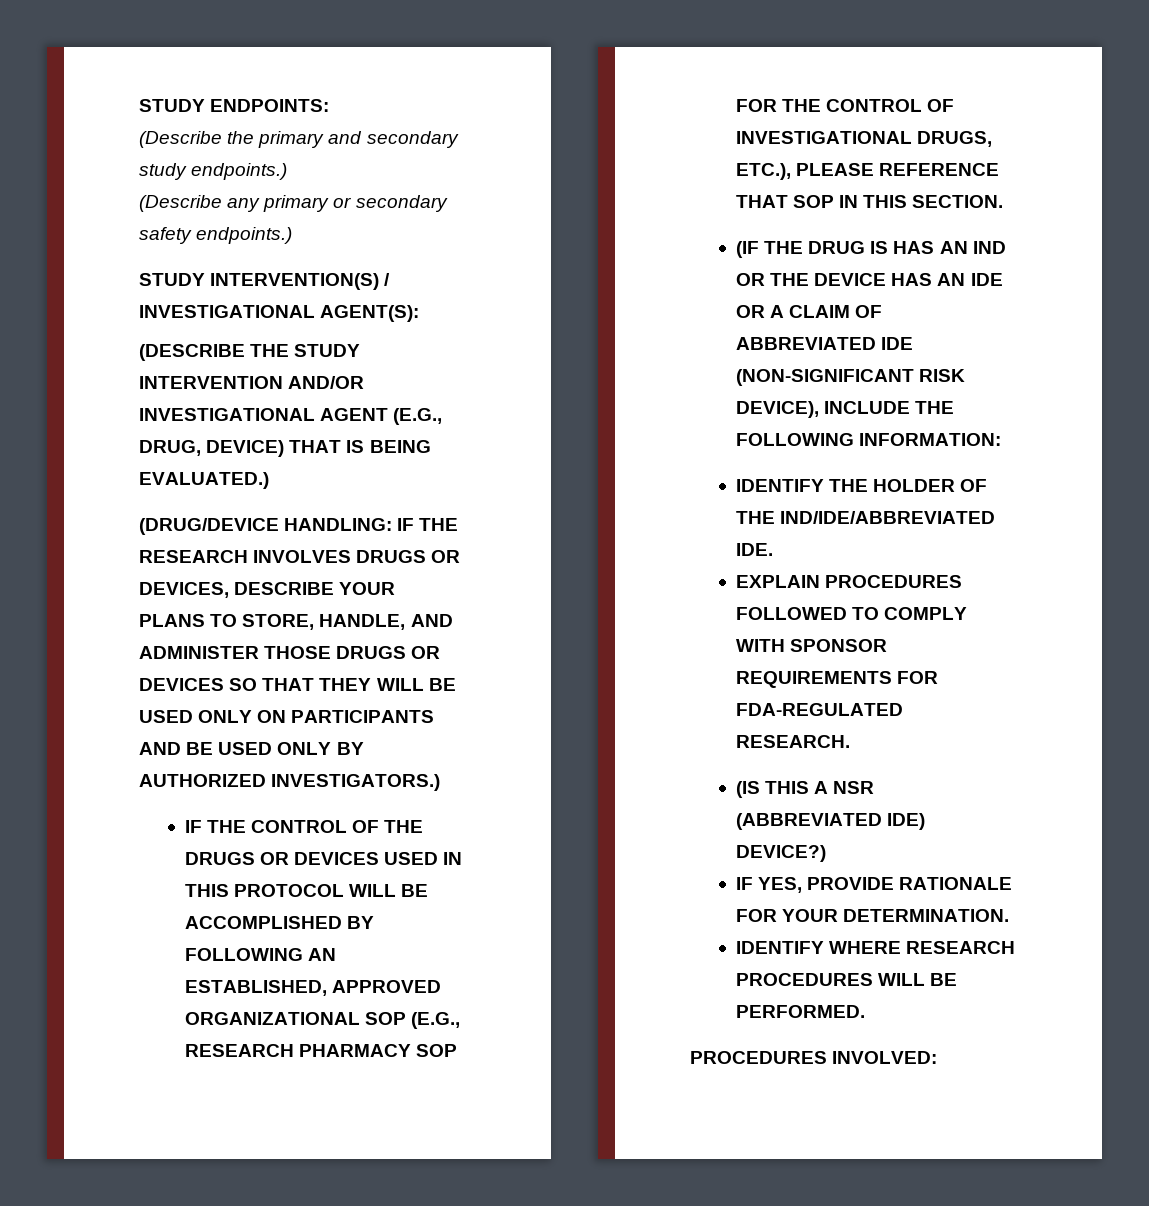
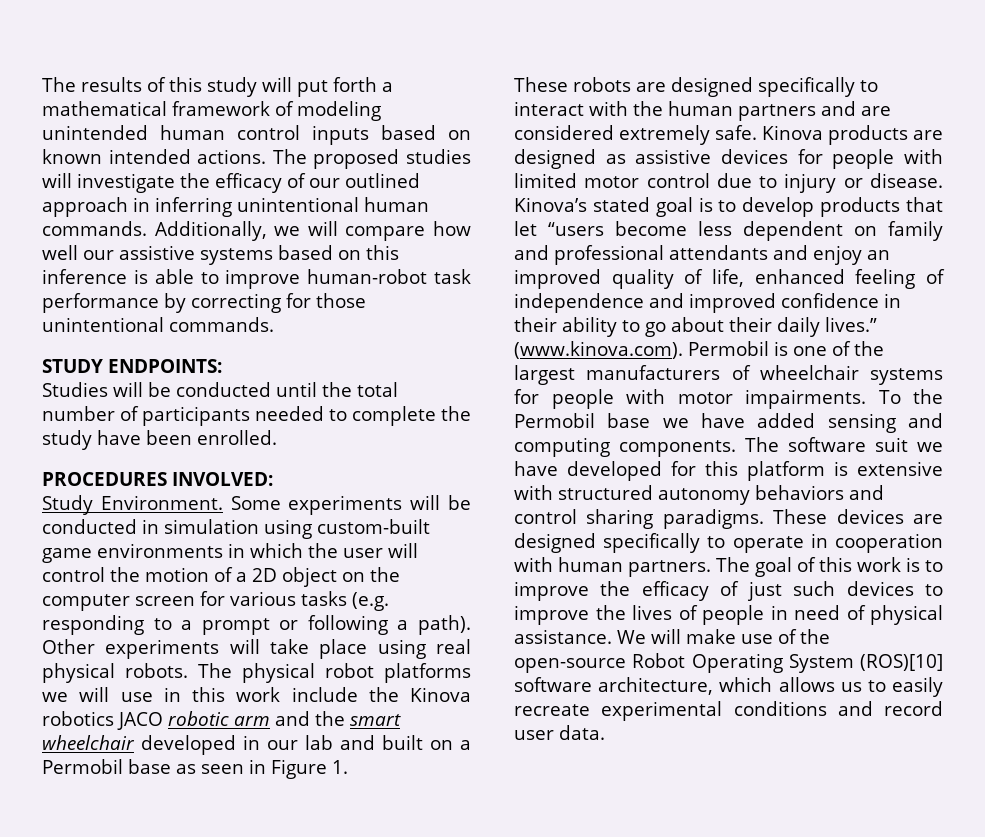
[139,99,330,112] [139,131,459,148] [139,163,288,180] [139,195,448,212] [139,227,293,244] [139,273,391,290] [139,305,420,322] [139,344,361,361] [139,376,365,389] [139,408,443,425] [139,440,431,457] [139,472,269,489] [139,518,459,535] [139,550,461,563] [139,582,396,598] [139,614,453,630] [139,646,441,659] [139,678,456,691] [139,710,435,723] [139,742,364,755] [139,774,441,791] [184,820,424,833] [184,852,463,865] [184,884,429,897] [184,916,374,929] [184,948,336,961] [184,980,441,996] [184,1012,461,1029] [184,1044,458,1057] [735,99,955,112] [735,131,992,147] [735,163,1000,180] [735,195,1004,208] [735,241,1006,258] [735,273,1003,286] [735,305,883,318] [735,337,913,350] [735,369,965,386] [735,401,955,418] [735,433,1001,446] [735,479,988,492] [735,511,995,524] [735,543,773,556] [735,575,962,588] [735,607,968,620] [735,639,887,652] [735,671,938,688] [735,703,903,716] [735,735,850,748] [735,781,875,798] [735,813,925,830] [735,845,826,862] [735,877,1013,893] [735,909,1010,922] [735,941,1016,954] [735,973,958,986] [735,1005,865,1018] [690,1051,938,1064] STUDY ENDPOINTS: // (Describe the primary and secondary study endpoints.) // (Describe any primary or secondary safety endpoints.) // STUDY INTERVENTION(S) / INVESTIGATIONAL AGENT(S): // (DESCRIBE THE STUDY INTERVENTION AND/OR INVESTIGATIONAL AGENT (E.G., DRUG, DEVICE) THAT IS BEING EVALUATED.) // (DRUG/DEVICE HANDLING: IF THE RESEARCH INVOLVES DRUGS OR DEVICES, DESCRIBE YOUR PLANS TO STORE, HANDLE, AND ADMINISTER THOSE DRUGS OR DEVICES SO THAT THEY WILL BE USED ONLY ON PARTICIPANTS AND BE USED ONLY BY AUTHORIZED INVESTIGATORS.) // IF THE CONTROL OF THE DRUGS OR DEVICES USED IN THIS PROTOCOL WILL BE ACCOMPLISHED BY FOLLOWING AN ESTABLISHED, APPROVED ORGANIZATIONAL SOP (E.G., RESEARCH PHARMACY SOP FOR THE CONTROL OF INVESTIGATIONAL DRUGS, ETC.), PLEASE REFERENCE THAT SOP IN THIS SECTION. // (IF THE DRUG IS HAS AN IND OR THE DEVICE HAS AN IDE OR A CLAIM OF ABBREVIATED IDE (NON-SIGNIFICANT RISK DEVICE), INCLUDE THE FOLLOWING INFORMATION: // IDENTIFY THE HOLDER OF THE IND/IDE/ABBREVIATED IDE. // EXPLAIN PROCEDURES FOLLOWED TO COMPLY WITH SPONSOR REQUIREMENTS FOR FDA-REGULATED RESEARCH. // (IS THIS A NSR (ABBREVIATED IDE) DEVICE?) // IF YES, PROVIDE RATIONALE FOR YOUR DETERMINATION. // IDENTIFY WHERE RESEARCH PROCEDURES WILL BE PERFORMED. // PROCEDURES INVOLVED: -> [42,77,393,97] [42,101,381,121] [42,125,471,145] [42,149,471,169] [42,173,420,193] [42,197,429,217] [42,221,471,241] [42,245,399,265] [42,269,471,289] [42,293,366,313] [42,317,274,332] [42,359,222,373] [42,382,398,397] [42,406,471,426] [42,430,277,450] [42,472,273,486] [42,495,472,515] [42,519,430,539] [42,543,418,563] [42,567,400,587] [42,591,389,611] [42,615,471,635] [42,639,471,659] [42,663,471,683] [42,687,471,702] [42,711,401,730] [42,735,471,755] [42,759,348,779] [514,77,878,97] [514,101,891,121] [514,125,943,145] [514,149,943,169] [514,173,943,193] [514,197,943,217] [514,221,943,241] [514,245,890,265] [514,269,945,289] [514,293,901,313] [514,317,877,337] [514,341,884,359] [514,365,943,385] [514,389,943,409] [514,413,943,433] [514,437,943,457] [514,461,943,481] [514,485,884,505] [514,509,943,529] [514,533,943,553] [514,557,943,577] [514,581,943,601] [514,605,943,625] [514,629,830,644] [514,653,943,673] [514,677,944,697] [514,701,943,721] [514,725,605,740] The results of this study will put forth a mathematical framework of modeling unintended human control inputs based on known intended actions. The proposed studies will investigate the efficacy of our outlined approach in inferring unintentional human commands. Additionally, we will compare how well our assistive systems based on this inference is able to improve human-robot task performance by correcting for those unintentional commands. // STUDY ENDPOINTS: // Studies will be conducted until the total number of participants needed to complete the study have been enrolled. // PROCEDURES INVOLVED: // Study Environment. Some experiments will be conducted in simulation using custom-built game environments in which the user will control the motion of a 2D object on the computer screen for various tasks (e.g. responding to a prompt or following a path). Other experiments will take place using real physical robots. The physical robot platforms we will use in this work include the Kinova robotics JACO robotic arm and the smart wheelchair developed in our lab and built on a Permobil base as seen in Figure 1. // These robots are designed specifically to interact with the human partners and are considered extremely safe. Kinova products are designed as assistive devices for people with limited motor control due to injury or disease. Kinova’s stated goal is to develop products that let “users become less dependent on family and professional attendants and enjoy an improved quality of life, enhanced feeling of independence and improved confidence in their ability to go about their daily lives.” (www.kinova.com). Permobil is one of the largest manufacturers of wheelchair systems for people with motor impairments. To the Permobil base we have added sensing and computing components. The software suit we have developed for this platform is extensive with structured autonomy behaviors and control sharing paradigms. These devices are designed specifically to operate in cooperation with human partners. The goal of this work is to improve the efficacy of just such devices to improve the lives of people in need of physical assistance. We will make use of the open-source Robot Operating System (ROS)[10] software architecture, which allows us to easily recreate experimental conditions and record user data.

